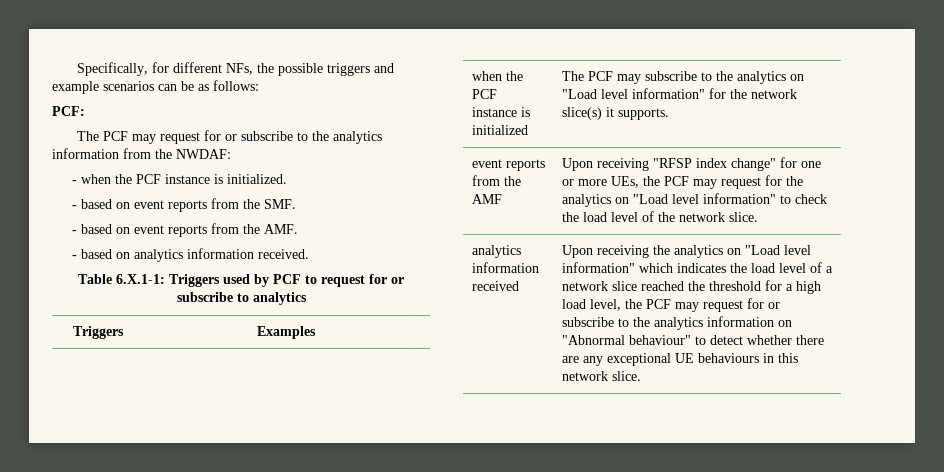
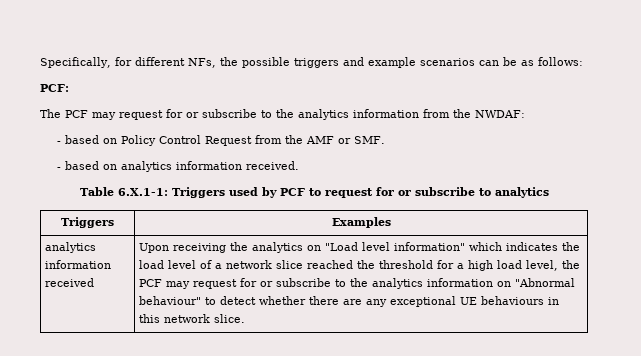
[80,174,287,184] [71,198,296,212] [71,223,298,237] when the PCF instance is initialized. // - based on event reports from the SMF. // - based on event reports from the AMF. -> [65,135,386,146] based on Policy Control Request from the AMF or SMF.
[471,71,523,81] [471,89,497,99] [471,107,530,117] [471,125,528,135] [561,71,804,84] [561,88,797,99] [561,107,669,120] [471,159,545,171] [471,175,521,186] [471,194,502,204] [561,157,821,171] [561,175,803,189] [561,193,827,207] [561,211,758,222] // when the PCF instance is initialized | The PCF may subscribe to the analytics on "Load level information" for the network slice(s) it supports. // event reports from the AMF | Upon receiving "RFSP index change" for one or more UEs, the PCF may request for the analytics on "Load level information" to check the load level of the network slice. -> (391, 222) none

